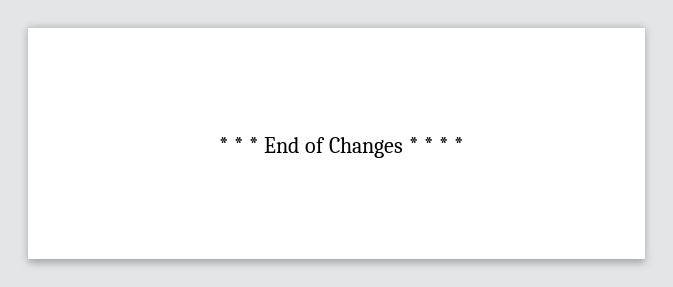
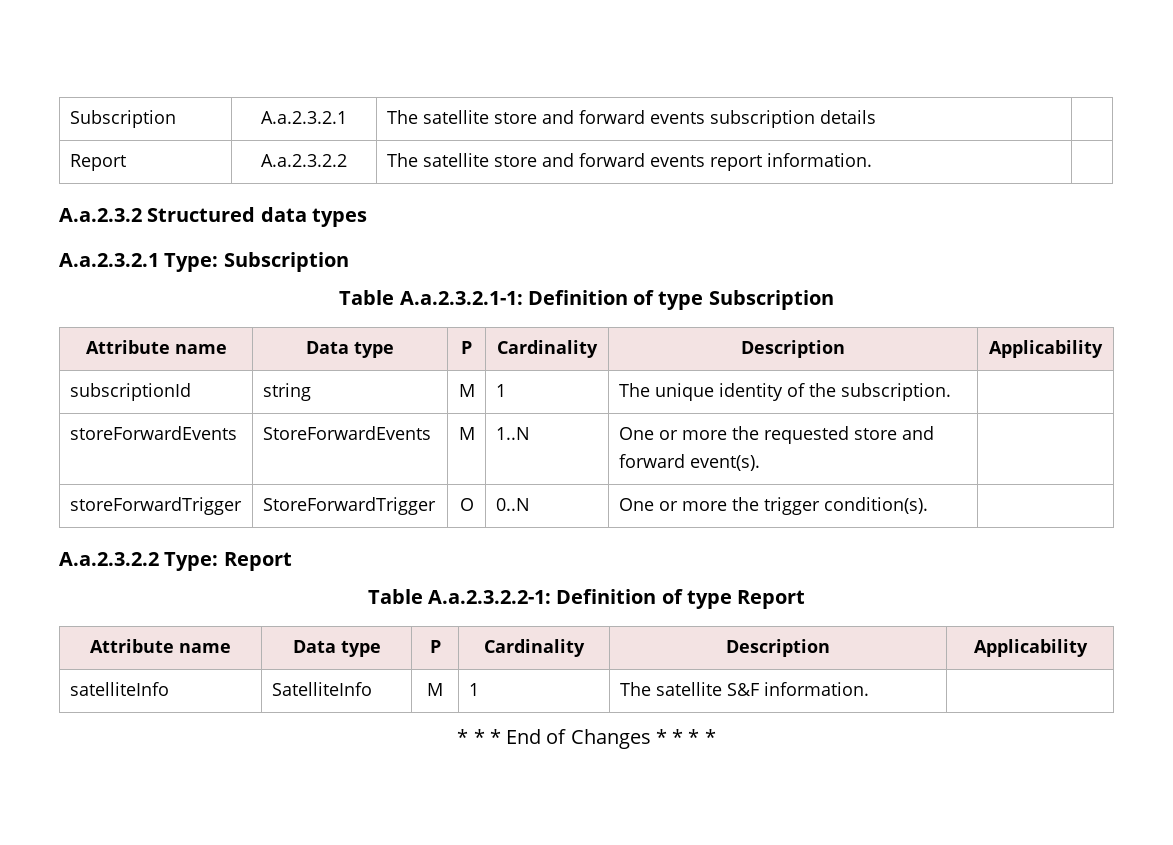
(219, 145) none -> [69,110,176,128] [261,111,347,124] [386,110,876,128] [69,154,126,171] [261,154,347,167] [386,153,872,171] [59,207,367,227] [59,252,349,272] [339,290,834,310] [85,340,227,354] [306,341,395,358] [461,341,472,354] [497,340,598,358] [741,340,845,358] [989,340,1103,358] [69,383,191,401] [262,383,311,401] [458,384,475,397] [495,384,506,397] [618,383,951,401] [69,426,237,440] [262,426,431,440] [458,427,475,440] [495,427,530,440] [618,426,934,444] [618,454,760,471] [69,497,242,515] [262,497,436,515] [459,498,474,511] [495,498,530,511] [618,497,928,515] [59,552,292,571] [367,589,806,609] [90,639,231,653] [292,640,381,657] [429,640,441,653] [484,639,585,657] [726,639,830,657] [973,639,1088,657] [69,682,169,696] [271,682,372,696] [427,683,443,696] [468,683,479,696] [619,682,869,696] Subscription | A.a.2.3.2.1 | The satellite store and forward events subscription details | // Report | A.a.2.3.2.2 | The satellite store and forward events report information. | // A.a.2.3.2 Structured data types // A.a.2.3.2.1 Type: Subscription // Table A.a.2.3.2.1-1: Definition of type Subscription // Attribute name | Data type | P | Cardinality | Description | Applicability // subscriptionId | string | M | 1 | The unique identity of the subscription. | // storeForwardEvents | StoreForwardEvents | M | 1..N | One or more the requested store and forward event(s). | // storeForwardTrigger | StoreForwardTrigger | O | 0..N | One or more the trigger condition(s). | // A.a.2.3.2.2 Type: Report // Table A.a.2.3.2.2-1: Definition of type Report // Attribute name | Data type | P | Cardinality | Description | Applicability // satelliteInfo | SatelliteInfo | M | 1 | The satellite S&F information. | //

